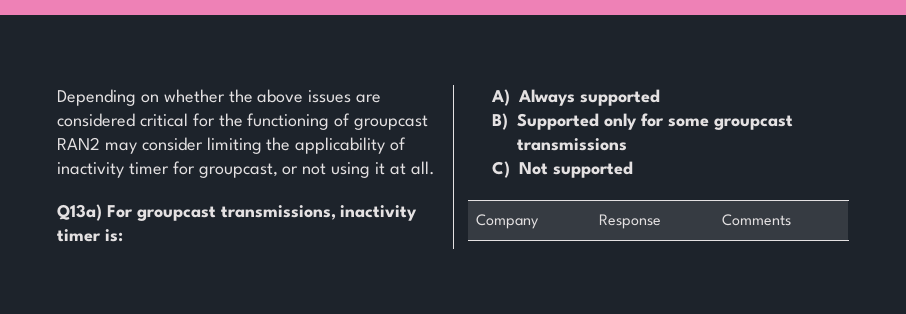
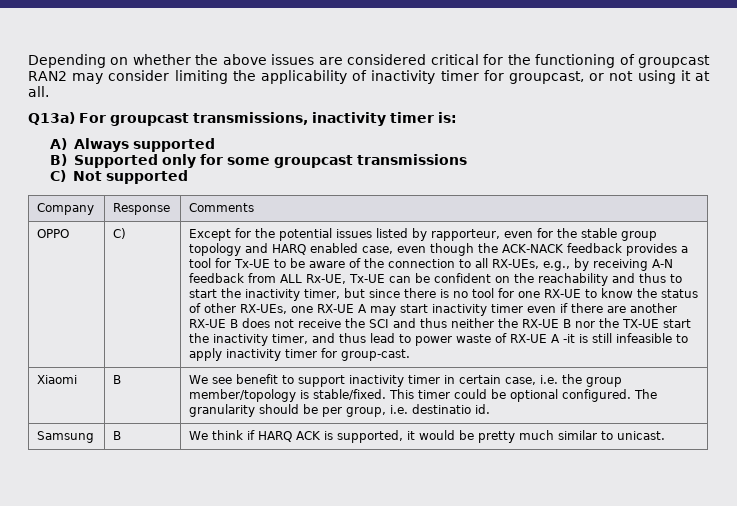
(791, 220) none -> [37,229,70,238] [113,228,127,239] [189,228,658,241] [189,243,689,256] [189,258,674,271] [189,273,683,286] [189,288,699,301] [189,303,678,316] [189,318,692,328] [189,333,689,346] [189,348,411,361] [37,375,78,384] [113,375,122,384] [189,374,623,387] [189,389,658,402] [189,404,491,417] [37,431,95,443] [113,431,122,440] [189,430,666,443] // OPPO | C) | Except for the potential issues listed by rapporteur, even for the stable group topology and HARQ enabled case, even though the ACK-NACK feedback provides a tool for Tx-UE to be aware of the connection to all RX-UEs, e.g., by receiving A-N feedback from ALL Rx-UE, Tx-UE can be confident on the reachability and thus to start the inactivity timer, but since there is no tool for one RX-UE to know the status of other RX-UEs, one RX-UE A may start inactivity timer even if there are another RX-UE B does not receive the SCI and thus neither the RX-UE B nor the TX-UE start the inactivity timer, and thus lead to power waste of RX-UE A -it is still infeasible to apply inactivity timer for group-cast. // Xiaomi | B | We see benefit to support inactivity timer in certain case, i.e. the group member/topology is stable/fixed. This timer could be optional configured. The granularity should be per group, i.e. destinatio id. // Samsung | B | We think if HARQ ACK is supported, it would be pretty much similar to unicast.

